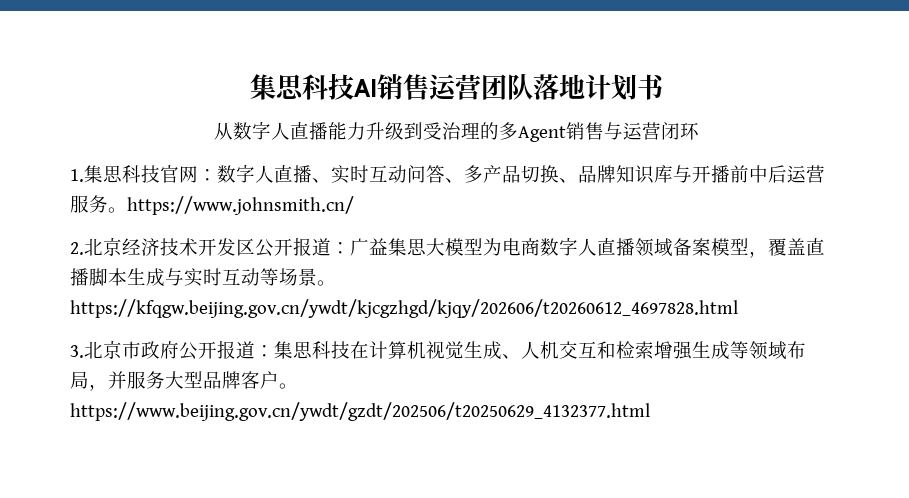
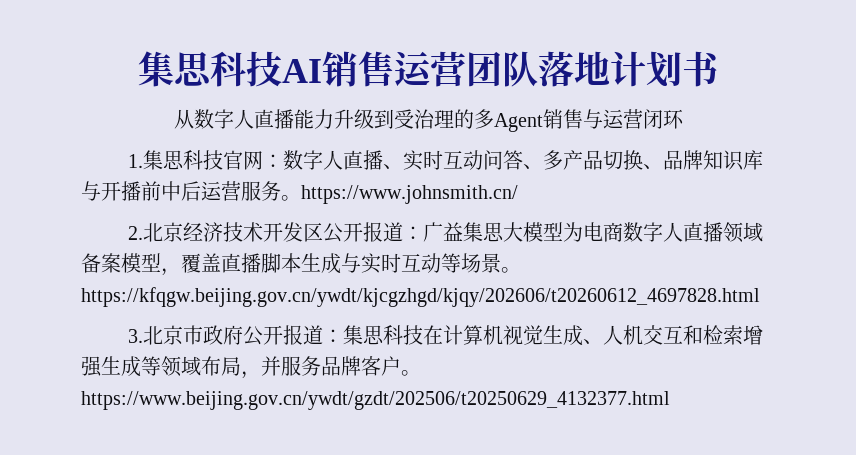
[165,371,203,389] 大型 -> (321, 366) none

